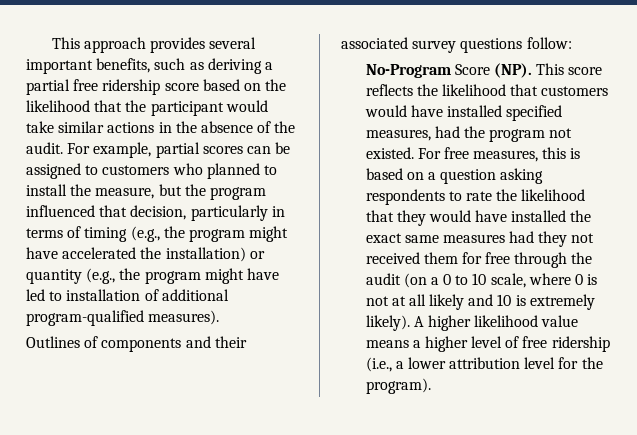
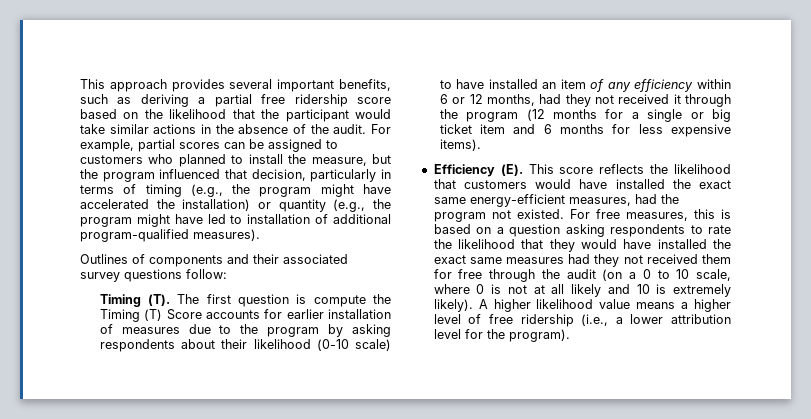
[365,63,532,78] No-Program Score (NP). -> [99,294,391,307] [99,309,391,322] [99,324,392,337] [99,339,391,352] [439,79,731,92] [439,94,731,107] [439,109,731,122] [439,124,731,137] [439,139,481,151] [433,164,523,177] Timing (T). The first question is compute the Timing (T) Score accounts for earlier installation of measures due to the program by asking respondents about their likelihood (0-10 scale) to have installed an item of any efficiency within 6 or 12 months, had they not received it through the program (12 months for a single or big ticket item and 6 months for less expensive items). // Efficiency (E).
[506,105,563,121] specified -> [672,179,731,189] [433,194,565,207] the exact same energy-efficient

